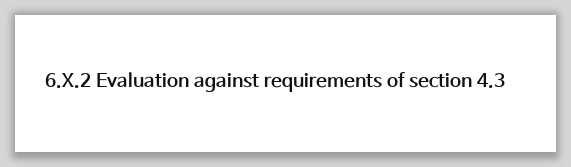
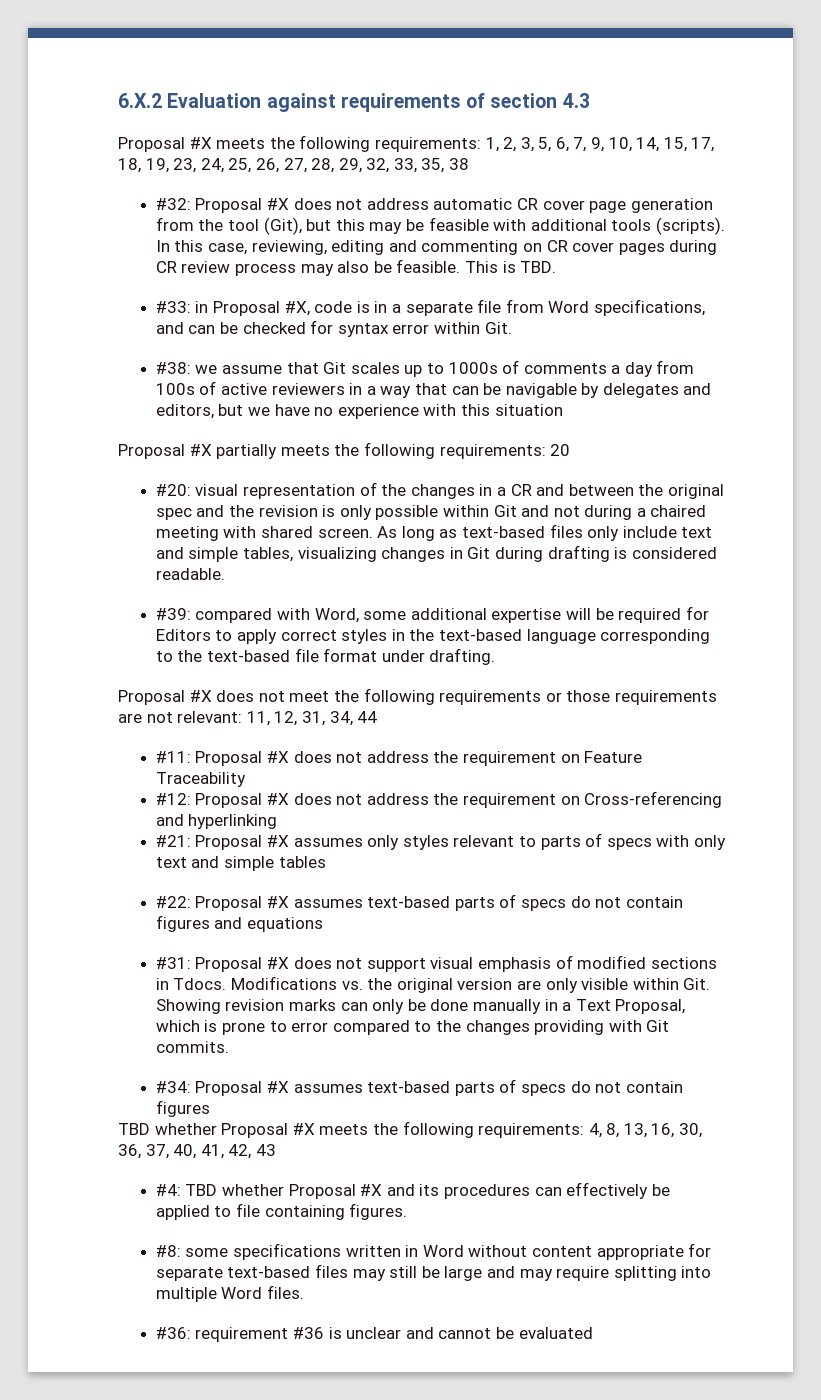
(505, 81) none -> [118,135,715,152] [118,158,470,173] [155,198,713,213] [155,217,725,235] [155,240,718,255] [155,259,557,276] [155,299,705,316] [155,320,512,337] [155,360,695,377] [155,381,712,398] [155,404,563,419] [118,442,571,459] [155,482,724,499] [155,505,707,520] [155,524,713,541] [155,545,717,562] [155,568,225,580] [155,606,709,623] [155,629,711,644] [155,648,496,665] [118,688,717,705] [118,711,378,726] [155,751,643,766] [155,772,246,787] [155,791,723,808] [155,814,278,829] [155,833,726,850] [155,856,326,871] [155,894,683,911] [155,915,323,932] [155,955,717,972] [155,976,711,993] [155,999,686,1014] [155,1020,670,1035] [155,1041,229,1053] [155,1079,683,1096] [155,1100,210,1117] [118,1121,703,1138] [118,1144,276,1159] [155,1182,670,1199] [155,1203,408,1220] [155,1243,712,1260] [155,1264,712,1281] [155,1285,304,1302] [155,1327,593,1342] // Proposal #X meets the following requirements: 1, 2, 3, 5, 6, 7, 9, 10, 14, 15, 17, 18, 19, 23, 24, 25, 26, 27, 28, 29, 32, 33, 35, 38 // #32: Proposal #X does not address automatic CR cover page generation from the tool (Git), but this may be feasible with additional tools (scripts). In this case, reviewing, editing and commenting on CR cover pages during CR review process may also be feasible. This is TBD. // #33: in Proposal #X, code is in a separate file from Word specifications, and can be checked for syntax error within Git. // #38: we assume that Git scales up to 1000s of comments a day from 100s of active reviewers in a way that can be navigable by delegates and editors, but we have no experience with this situation // Proposal #X partially meets the following requirements: 20 // #20: visual representation of the changes in a CR and between the original spec and the revision is only possible within Git and not during a chaired meeting with shared screen. As long as text-based files only include text and simple tables, visualizing changes in Git during drafting is considered readable. // #39: compared with Word, some additional expertise will be required for Editors to apply correct styles in the text-based language corresponding to the text-based file format under drafting. // Proposal #X does not meet the following requirements or those requirements are not relevant: 11, 12, 31, 34, 44 // #11: Proposal #X does not address the requirement on Feature Traceability // #12: Proposal #X does not address the requirement on Cross-referencing and hyperlinking // #21: Proposal #X assumes only styles relevant to parts of specs with only text and simple tables // #22: Proposal #X assumes text-based parts of specs do not contain figures and equations // #31: Proposal #X does not support visual emphasis of modified sections in Tdocs. Modifications vs. the original version are only visible within Git. Showing revision marks can only be done manually in a Text Proposal, which is prone to error compared to the changes providing with Git commits. // #34: Proposal #X assumes text-based parts of specs do not contain figures // TBD whether Proposal #X meets the following requirements: 4, 8, 13, 16, 30, 36, 37, 40, 41, 42, 43 // #4: TBD whether Proposal #X and its procedures can effectively be applied to file containing figures. // #8: some specifications written in Word without content appropriate for separate text-based files may still be large and may require splitting into multiple Word files. // #36: requirement #36 is unclear and cannot be evaluated

